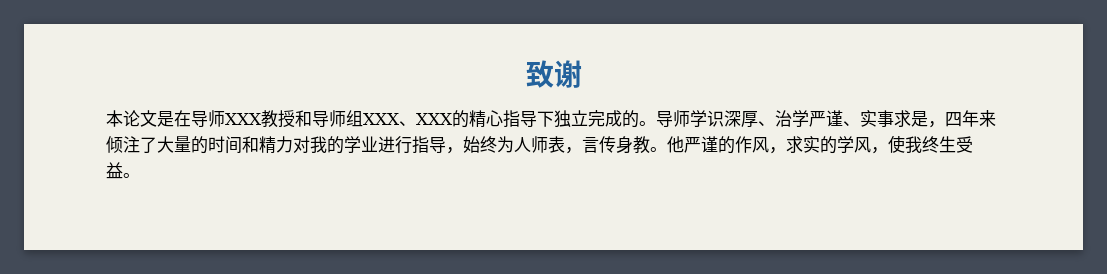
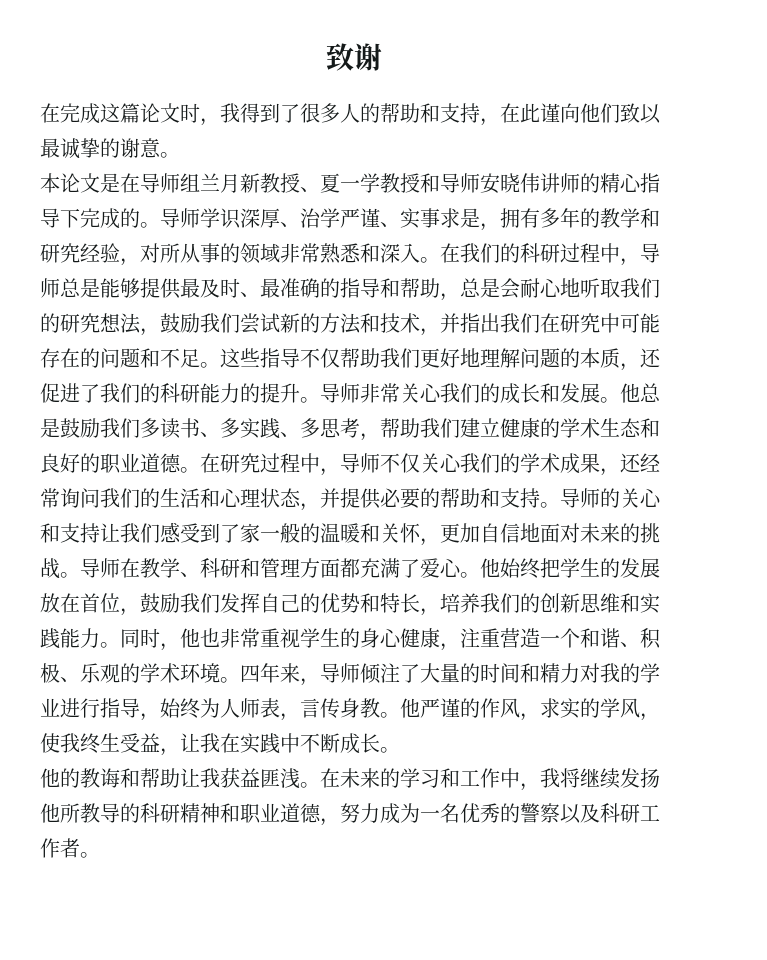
[106,110,453,128] 本论文是在导师XXX教授和导师组XXX、XXX -> [40,103,661,126] [40,138,180,159] [40,173,580,194] 在完成这篇论文时，我得到了很多人的帮助和支持，在此谨向他们致以最诚挚的谢意。 // 本论文是在导师组兰月新教授、夏一学教授和导师安晓伟讲师
[554,110,588,128] 独立 -> (80, 218) none
[945,110,996,127] 四年来 -> [500,208,660,228] [40,243,660,266] [40,278,660,301] [40,313,660,336] [40,348,661,371] [40,383,661,404] [40,418,660,441] [40,453,660,476] [40,488,662,511] [40,522,660,546] [40,558,660,579] [40,593,660,616] [40,628,661,651] [40,663,360,686] 拥有多年的教学和研究经验，对所从事的领域非常熟悉和深入。在我们的科研过程中，导师总是能够提供最及时、最准确的指导和帮助，总是会耐心地听取我们的研究想法，鼓励我们尝试新的方法和技术，并指出我们在研究中可能存在的问题和不足。这些指导不仅帮助我们更好地理解问题的本质，还促进了我们的科研能力的提升。导师非常关心我们的成长和发展。他总是鼓励我们多读书、多实践、多思考，帮助我们建立健康的学术生态和良好的职业道德。在研究过程中，导师不仅关心我们的学术成果，还经常询问我们的生活和心理状态，并提供必要的帮助和支持。导师的关心和支持让我们感受到了家一般的温暖和关怀，更加自信地面对未来的挑战。导师在教学、科研和管理方面都充满了爱心。他始终把学生的发展放在首位，鼓励我们发挥自己的优势和特长，培养我们的创新思维和实践能力。同时，他也非常重视学生的身心健康，注重营造一个和谐、积极、乐观的学术环境。四年来，导师
(123, 170) none -> [160,733,400,756] [40,768,660,791] [40,803,660,826] [40,838,80,858] ，让我在实践中不断成长。 // 他的教诲和帮助让我获益匪浅。在未来的学习和工作中，我将继续发扬他所教导的科研精神和职业道德，努力成为一名优秀的警察以及科研工作者

